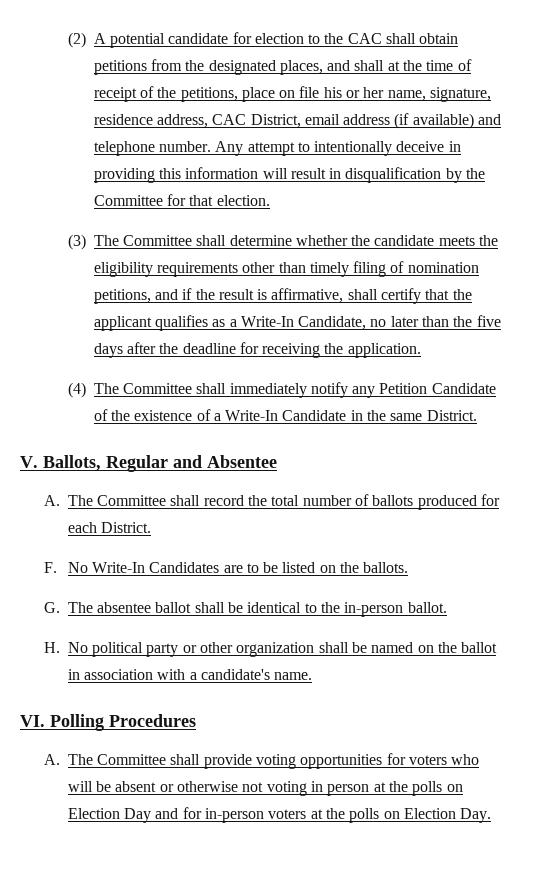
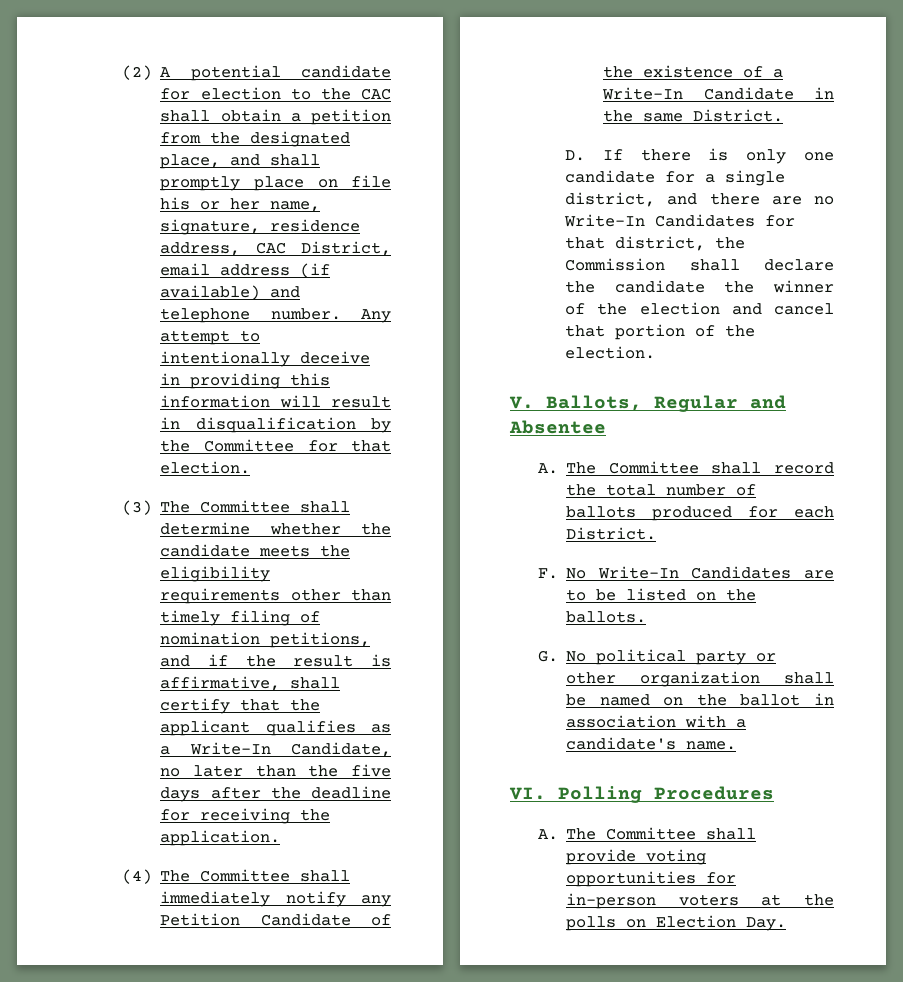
[93,60,147,75] petitions -> [290,109,391,125] a petition
[279,60,323,75] places, -> [160,154,221,169] place,
[387,59,472,71] [93,86,238,102] at the time of receipt of the petitions, -> [160,176,241,191] promptly
(477, 415) none -> [564,148,834,164] [564,170,785,186] [564,192,834,207] [563,214,795,227] [564,236,745,251] [564,258,834,271] [564,280,834,293] [564,302,834,315] [564,324,755,340] [564,346,655,359] // D. If there is only one candidate for a single district, and there are no Write-In Candidates for that district, the Commission shall declare the candidate the winner of the election and cancel that portion of the election.
[67,602,447,617] [43,642,60,653] The absentee ballot shall be identical to the in-person ballot. // H. -> (558, 656) none
[409,754,480,765] [67,781,463,796] [67,807,202,823] voters who will be absent or otherwise not voting in person at the polls on Election Day and for -> (736, 878) none

